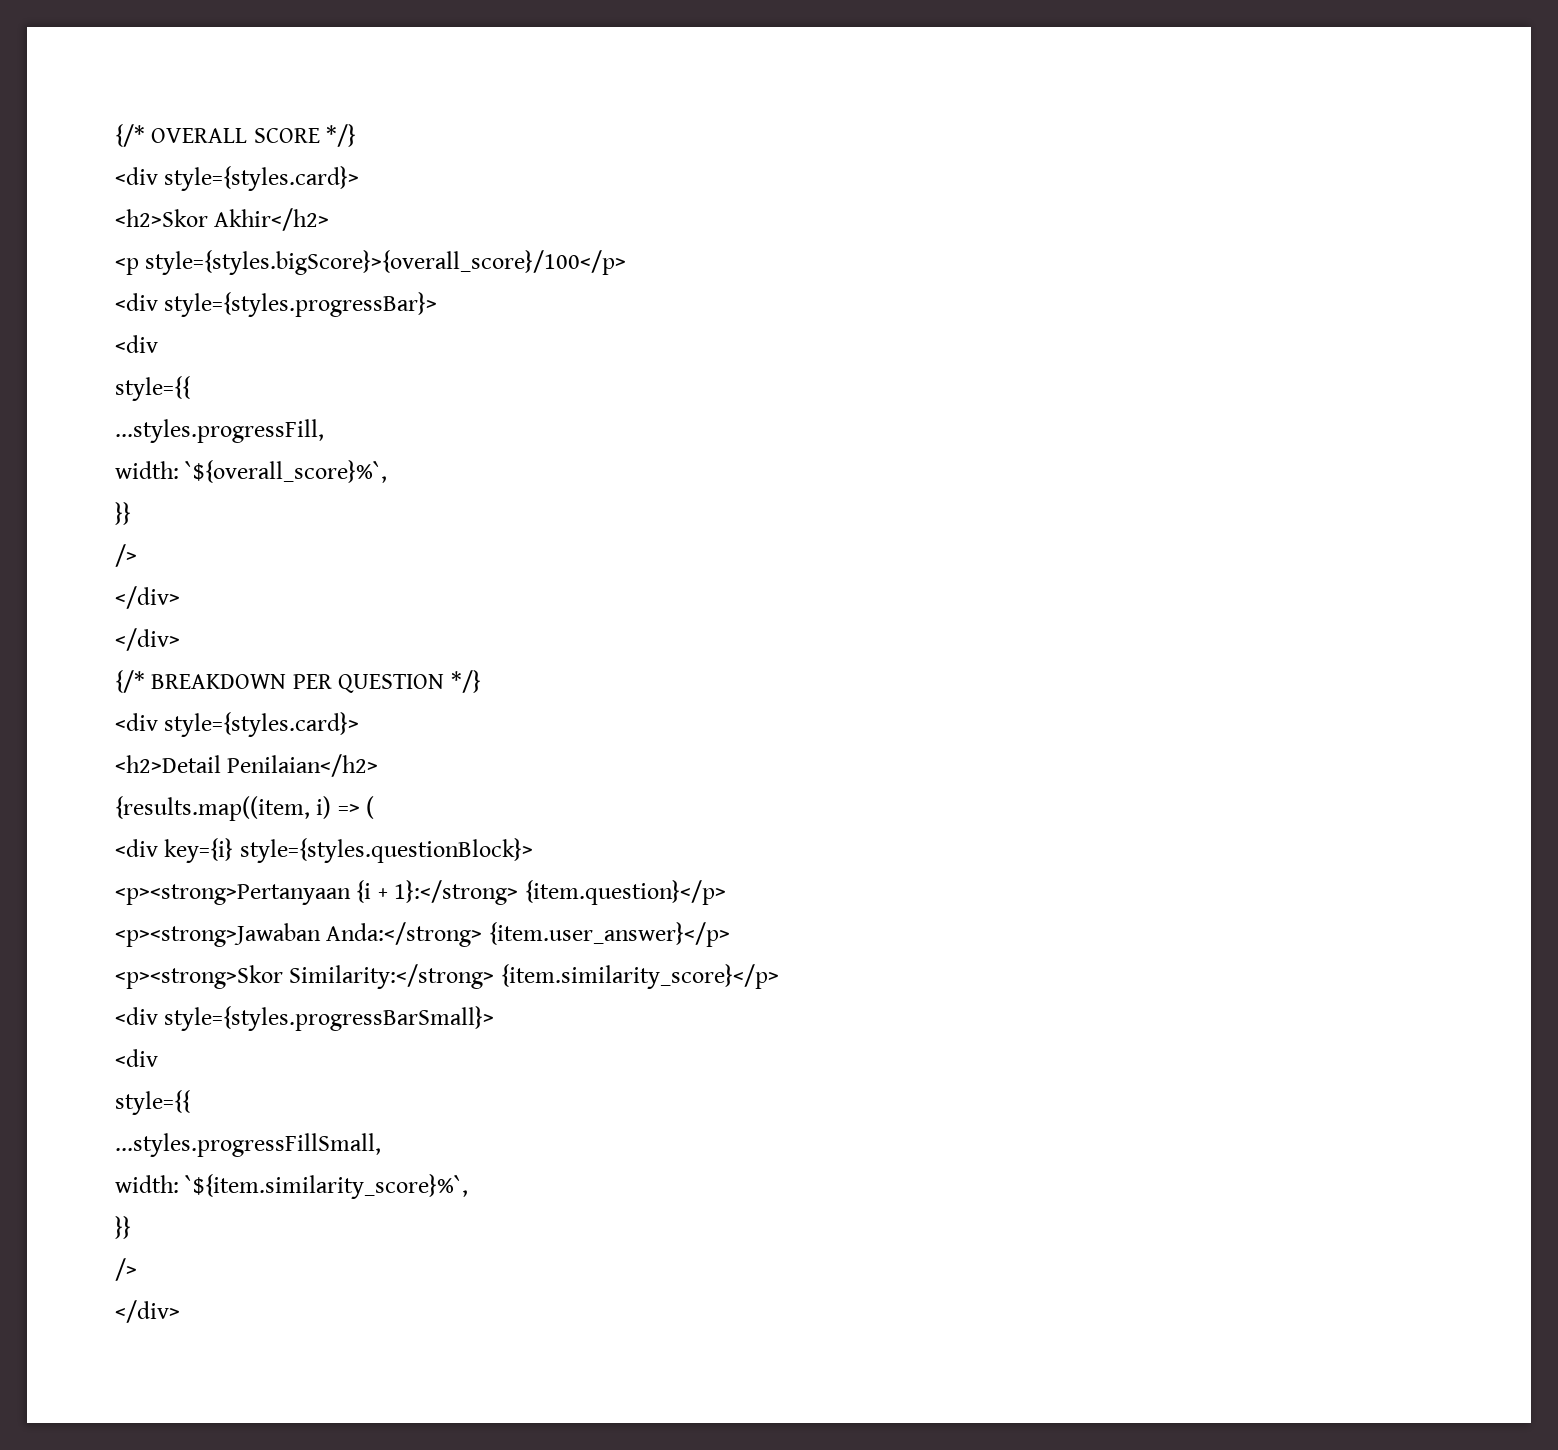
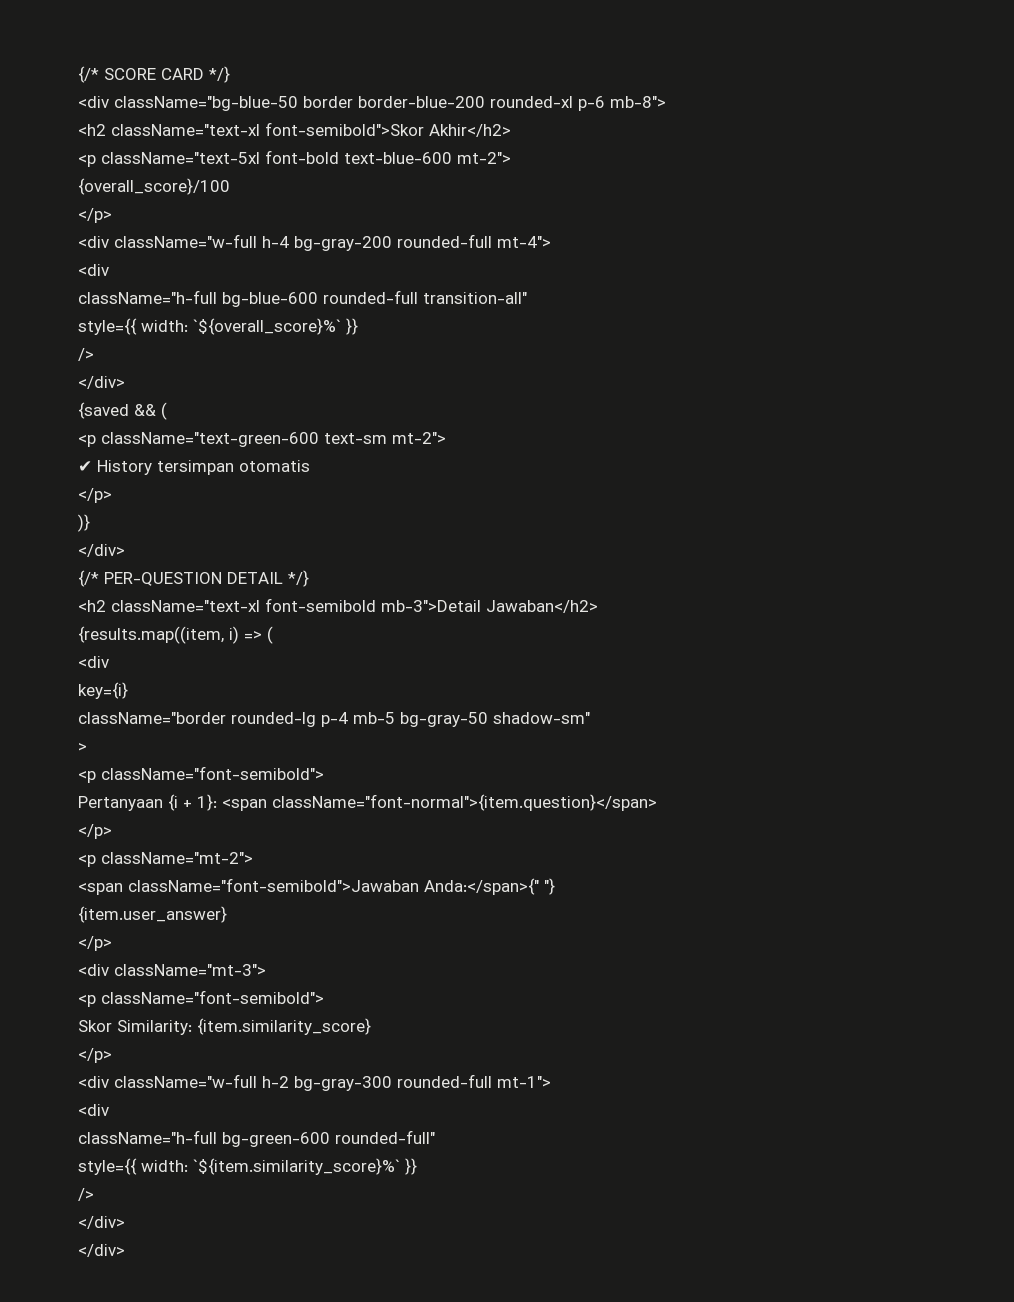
[115,124,357,147] [115,166,360,191] [115,208,330,231] [115,250,627,275] [115,292,438,317] [115,335,158,353] [115,376,190,401] [115,419,324,443] [115,460,388,483] [115,502,131,525] [115,544,137,567] [115,586,180,609] [115,628,180,651] [115,670,481,693] [115,712,360,737] [115,754,379,777] [115,796,375,821] [115,838,533,863] [115,880,726,905] [115,922,730,947] [115,964,779,989] [115,1006,495,1031] [115,1049,158,1067] [115,1090,190,1115] [115,1133,381,1157] [115,1174,469,1199] [115,1216,131,1239] [115,1258,137,1281] {/* OVERALL SCORE */} // <div style={styles.card}> // <h2>Skor Akhir</h2> // <p style={styles.bigScore}>{overall_score}/100</p> // <div style={styles.progressBar}> // <div // style={{ // ...styles.progressFill, // width: `${overall_score}%`, // }} // /> // </div> // </div> // {/* BREAKDOWN PER QUESTION */} // <div style={styles.card}> // <h2>Detail Penilaian</h2> // {results.map((item, i) => ( // <div key={i} style={styles.questionBlock}> // <p><strong>Pertanyaan {i + 1}:</strong> {item.question}</p> // <p><strong>Jawaban Anda:</strong> {item.user_answer}</p> // <p><strong>Skor Similarity:</strong> {item.similarity_score}</p> // <div style={styles.progressBarSmall}> // <div // style={{ // ...styles.progressFillSmall, // width: `${item.similarity_score}%`, // }} // /> -> [78,66,230,83] [78,96,666,111] [78,122,511,137] [78,150,511,167] [78,178,230,195] [78,208,112,223] [78,234,551,251] [78,264,109,276] [78,290,527,307] [78,318,358,335] [78,348,94,361] [78,376,125,389] [78,402,167,420] [78,432,446,447] [78,460,310,475] [78,488,112,503] [78,514,90,532] [78,544,125,557] [78,570,309,587] [78,598,598,613] [78,626,273,644] [78,656,109,668] [78,682,128,699] [78,712,590,727] [78,743,87,752] [78,766,324,783] [78,794,657,811] [78,824,112,839] [78,852,253,867] [78,878,555,895] [78,906,227,923] [78,936,112,951] [78,964,266,976] [78,990,324,1007] [78,1018,371,1035] [78,1048,112,1063] [78,1074,551,1091] [78,1104,109,1116] [78,1130,435,1147] [78,1158,417,1175] [78,1188,94,1201] [78,1216,125,1229] {/* SCORE CARD */} // <div className="bg-blue-50 border border-blue-200 rounded-xl p-6 mb-8"> // <h2 className="text-xl font-semibold">Skor Akhir</h2> // <p className="text-5xl font-bold text-blue-600 mt-2"> // {overall_score}/100 // </p> // <div className="w-full h-4 bg-gray-200 rounded-full mt-4"> // <div // className="h-full bg-blue-600 rounded-full transition-all" // style={{ width: `${overall_score}%` }} // /> // </div> // {saved && ( // <p className="text-green-600 text-sm mt-2"> // ✔ History tersimpan otomatis // </p> // )} // </div> // {/* PER-QUESTION DETAIL */} // <h2 className="text-xl font-semibold mb-3">Detail Jawaban</h2> // {results.map((item, i) => ( // <div // key={i} // className="border rounded-lg p-4 mb-5 bg-gray-50 shadow-sm" // > // <p className="font-semibold"> // Pertanyaan {i + 1}: <span className="font-normal">{item.question}</span> // </p> // <p className="mt-2"> // <span className="font-semibold">Jawaban Anda:</span>{" "} // {item.user_answer} // </p> // <div className="mt-3"> // <p className="font-semibold"> // Skor Similarity: {item.similarity_score} // </p> // <div className="w-full h-2 bg-gray-300 rounded-full mt-1"> // <div // className="h-full bg-green-600 rounded-full" // style={{ width: `${item.similarity_score}%` }} // /> // </div>

